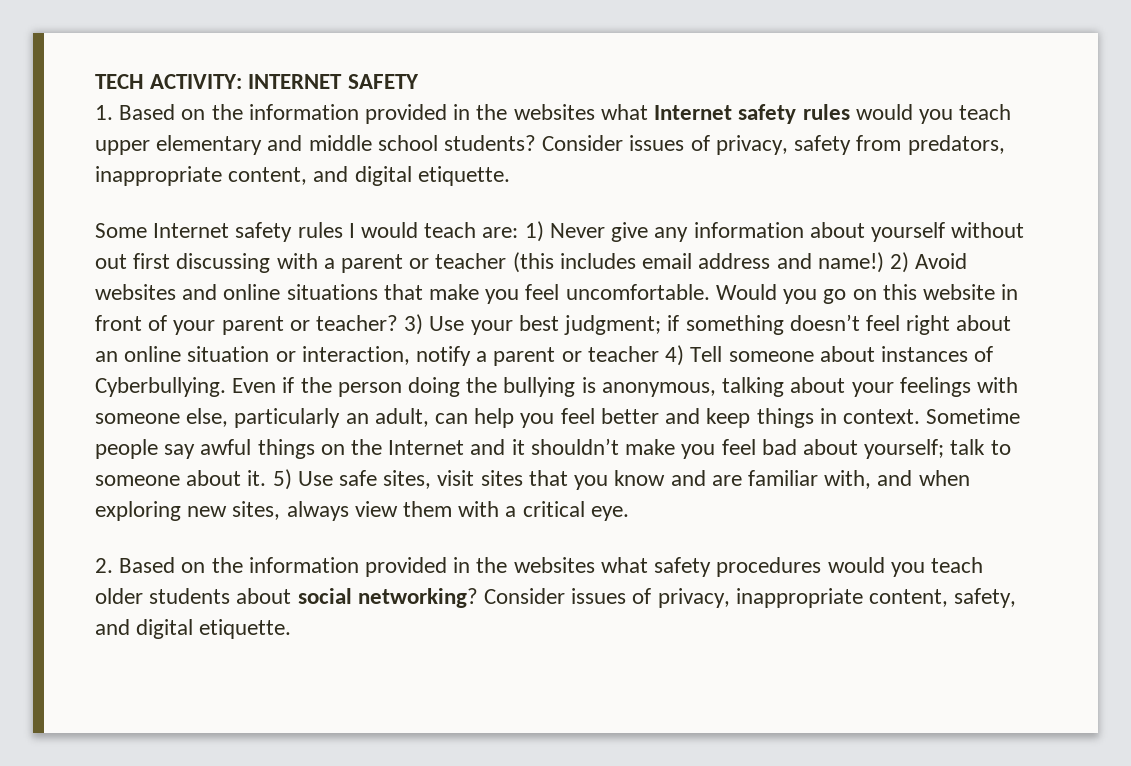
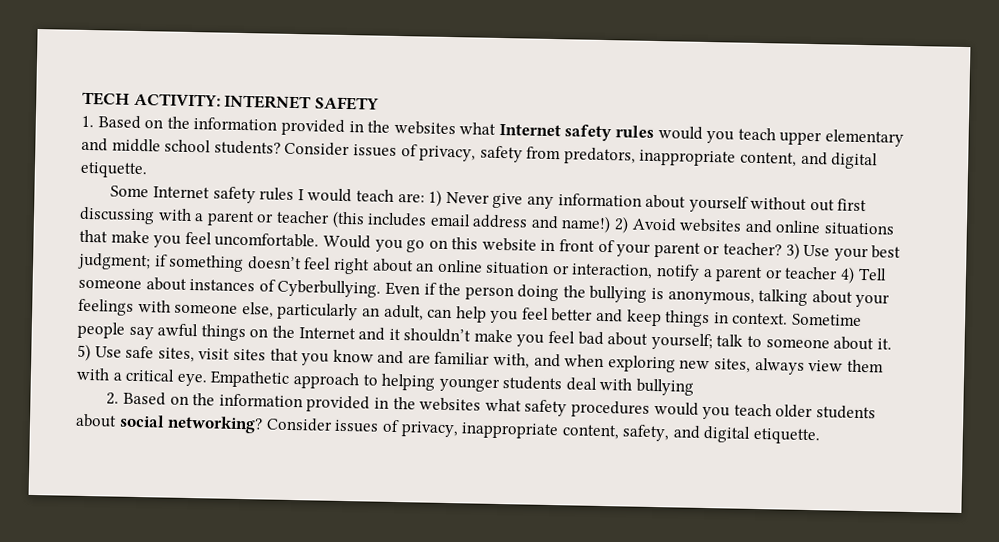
(629, 513) none -> [210,370,695,396] Empathetic approach to helping younger students deal with bullying

